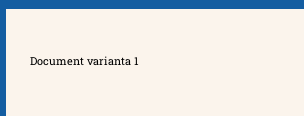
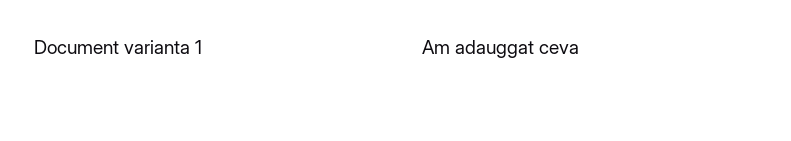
(139, 61) none -> [422,40,580,58] // Am adauggat ceva

